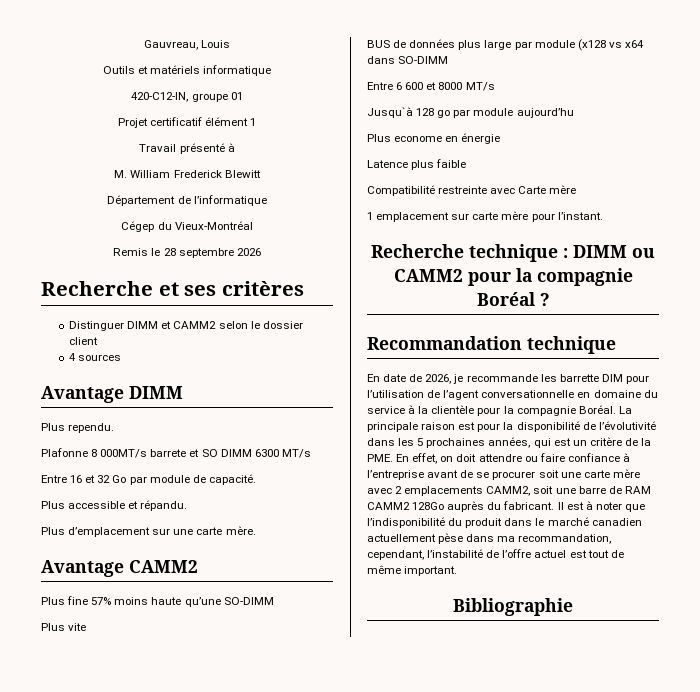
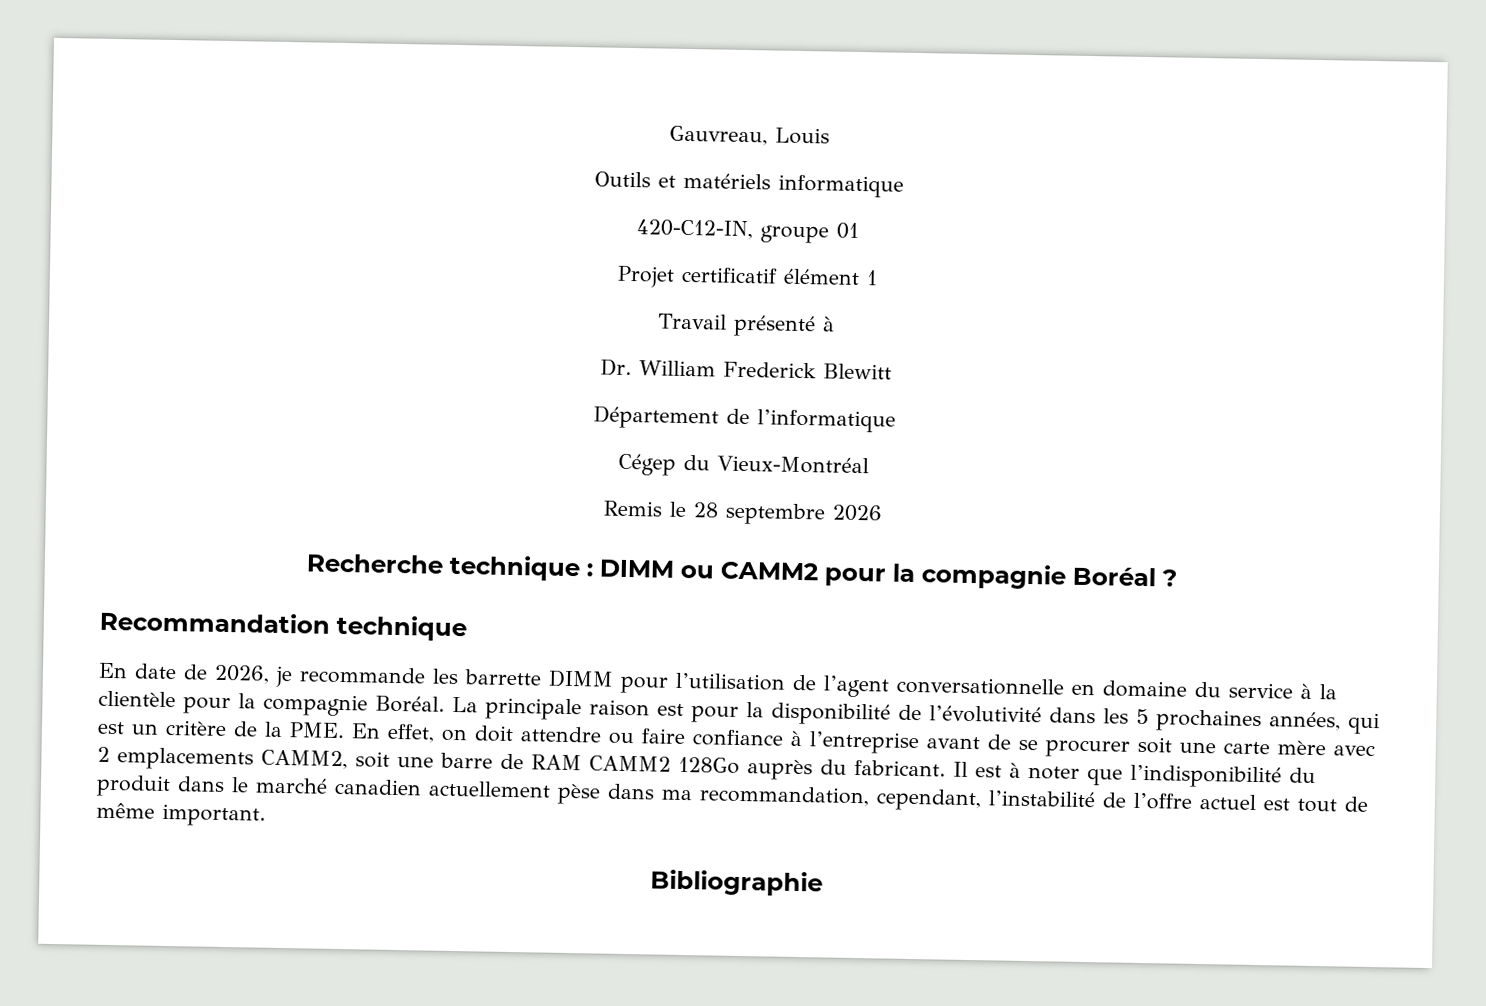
[114,170,128,178] M. -> [599,358,632,377] Dr.
[41,281,304,296] [69,321,303,331] [69,337,99,345] [69,353,122,361] [41,386,183,403] [41,423,115,433] [41,448,311,458] [41,474,256,485] [41,500,188,511] [41,526,256,537] [41,560,198,577] [41,596,274,607] [41,623,87,631] [367,39,644,51] [367,56,449,64] [367,82,495,91] [367,107,574,118] [367,133,501,144] [367,159,467,170] [367,185,577,196] [367,211,603,222] // Recherche et ses critères // Distinguer DIMM et CAMM2 selon le dossier client // 4 sources // Avantage DIMM // Plus rependu. // Plafonne 8 000MT/s barrete et SO DIMM 6300 MT/s // Entre 16 et 32 Go par module de capacité. // Plus accessible et répandu. // Plus d’emplacement sur une carte mère. // Avantage CAMM2 // Plus fine 57% moins haute qu’une SO-DIMM // Plus vite // BUS de données plus large par module (x128 vs x64 dans SO-DIMM // Entre 6 600 et 8000 MT/s // Jusqu`à 128 go par module aujourd’hu // Plus econome en énergie // Latence plus faible // Compatibilité restreinte avec Carte mère // 1 emplacement sur carte mère pour l’instant. -> (882, 513) none
[601,374,623,382] DIM -> [548,669,614,688] DIMM

